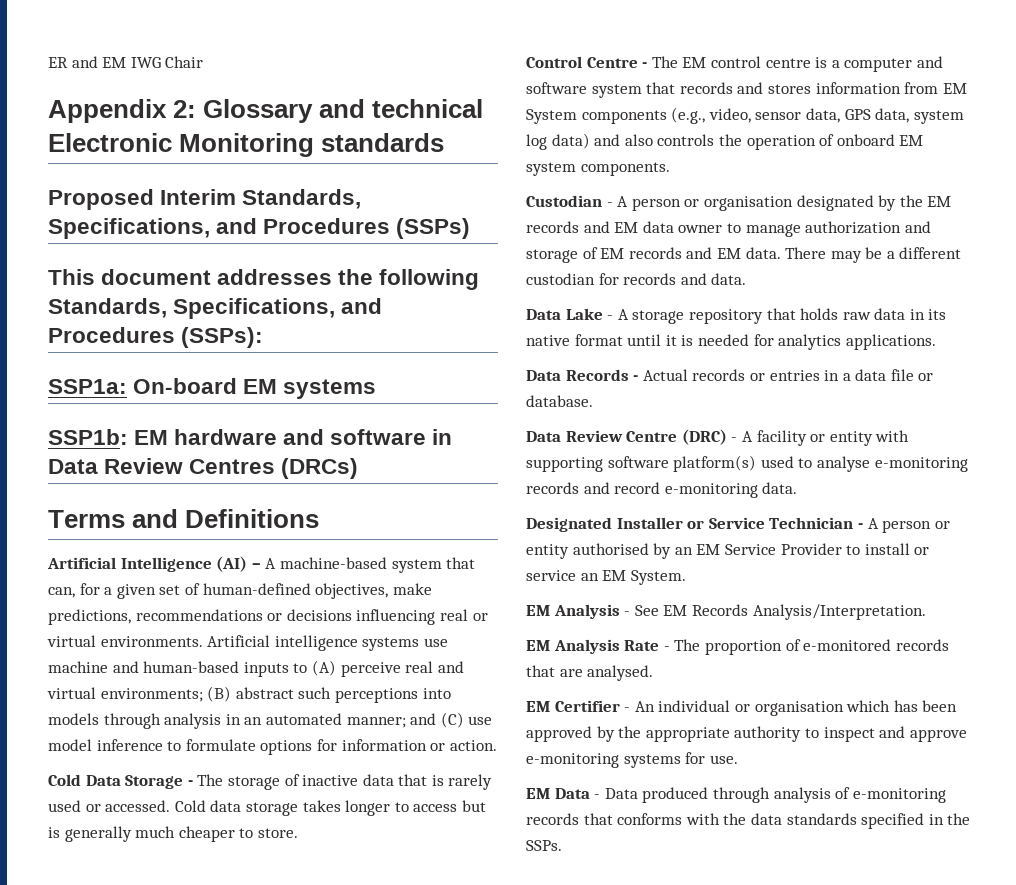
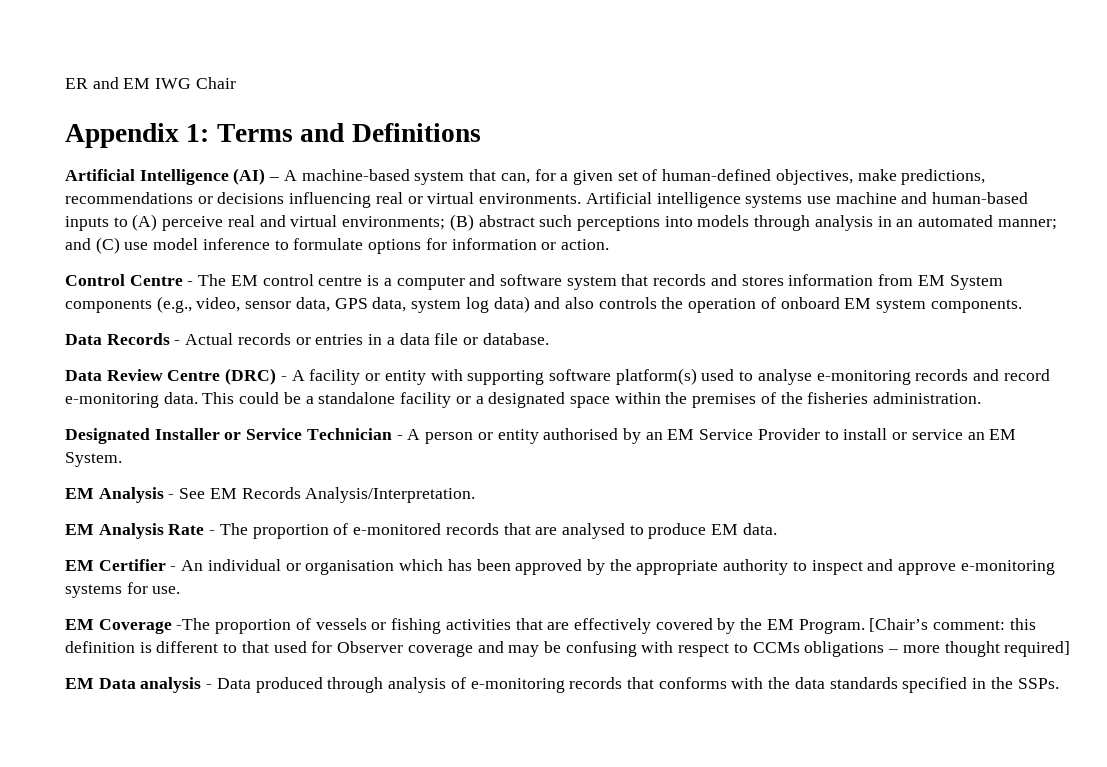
[173,99,484,123] [48,133,445,157] [48,189,362,210] [48,218,471,239] [48,269,480,290] [48,298,383,319] [48,327,264,348] [48,378,377,399] [48,429,453,445] [48,458,359,479] 2: Glossary and technical Electronic Monitoring standards // Proposed Interim Standards, Specifications, and Procedures (SSPs) // This document addresses the following Standards, Specifications, and Procedures (SSPs): // SSP1a: On-board EM systems // SSP1b: EM hardware and software in Data Review Centres (DRCs) // -> [186,124,210,142] 1:
[48,774,493,790] [48,800,486,816] [48,826,298,842] // Cold Data Storage - The storage of inactive data that is rarely used or accessed. Cold data storage takes longer to access but is generally much cheaper to store. -> (609, 244) none
[526,195,952,211] [526,221,931,237] [526,247,962,263] [526,273,747,285] [526,308,947,324] [526,334,936,350] // Custodian - A person or organisation designated by the EM records and EM data owner to manage authorization and storage of EM records and EM data. There may be a different custodian for records and data. // Data Lake - A storage repository that holds raw data in its native format until it is needed for analytics applications. -> (1022, 306) none
(798, 488) none -> [202,392,982,408] This could be a standalone facility or a designated space within the premises of the fisheries administration.
[587,665,654,681] analysed. -> [561,523,777,539] analysed to produce EM data.
(738, 759) none -> [65,618,1036,634] [65,641,1071,657] // EM Coverage -The proportion of vessels or fishing activities that are effectively covered by the EM Program. [Chair’s comment: this definition is different to that used for Observer coverage and may be confusing with respect to CCMs obligations – more thought required]
(590, 793) none -> [140,677,202,693] analysis

